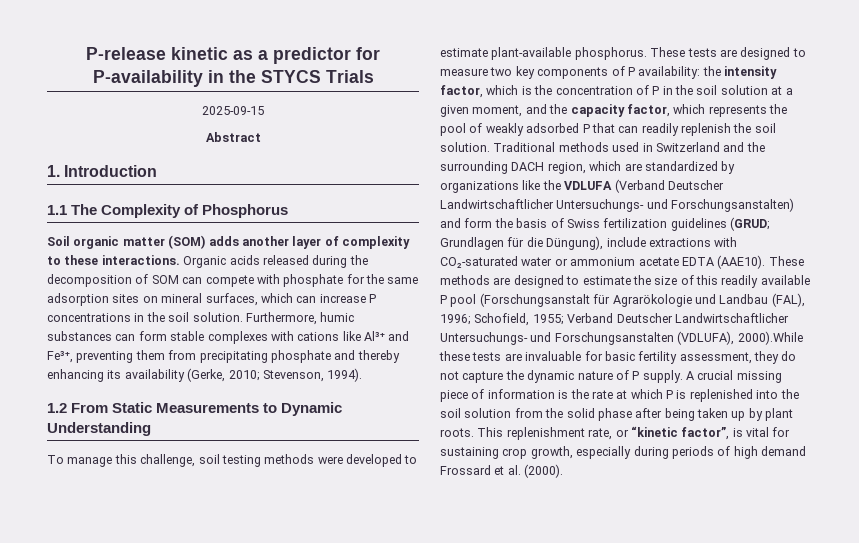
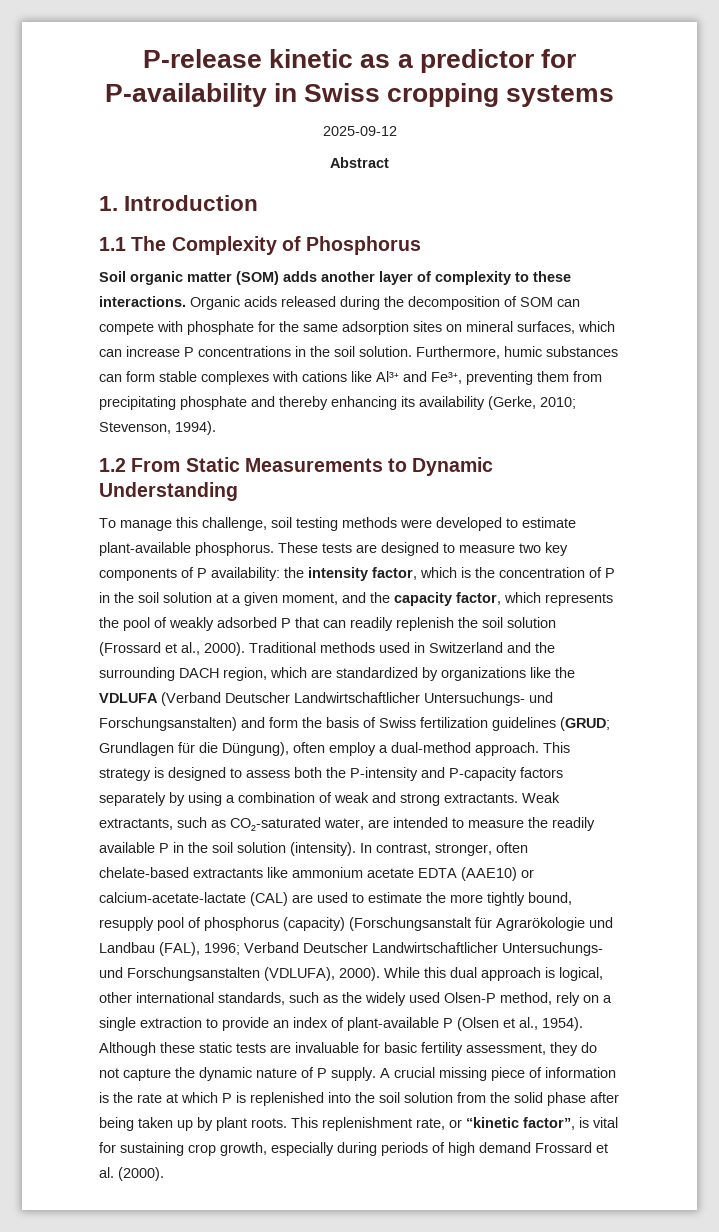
[228,70,374,83] [202,106,264,115] the STYCS Trials // 2025-09-15 -> [304,83,615,107] [322,126,397,136] Swiss cropping systems // 2025-09-12
[440,142,490,152] solution. -> [507,617,556,628] [99,642,245,656] solution (Frossard et al., 2000).
[606,237,738,247] [440,255,804,269] [440,275,810,288] [440,294,477,307] include extractions with CO₂-saturated water or ammonium acetate EDTA (AAE10). These methods are designed to estimate the size of this readily available P pool -> [293,742,570,756] [99,767,563,781] [99,792,560,806] [99,817,595,831] [99,842,528,856] [99,867,534,881] [99,892,572,906] [99,917,345,931] often employ a dual-method approach. This strategy is designed to assess both the P-intensity and P-capacity factors separately by using a combination of weak and strong extractants. Weak extractants, such as CO₂-saturated water, are intended to measure the readily available P in the soil solution (intensity). In contrast, stronger, often chelate-based extractants like ammonium acetate EDTA (AAE10) or calcium-acetate-lactate (CAL) are used to estimate the more tightly bound, resupply pool of phosphorus (capacity)
[474,313,564,326] Schofield, 1955; -> (240, 949) none
[737,331,803,345] [439,351,470,361] 2000).While these -> [339,967,603,981] [99,992,612,1006] [99,1017,583,1031] [99,1042,232,1056] 2000). While this dual approach is logical, other international standards, such as the widely used Olsen-P method, rely on a single extraction to provide an index of plant-available P (Olsen et al., 1954). Although these static

